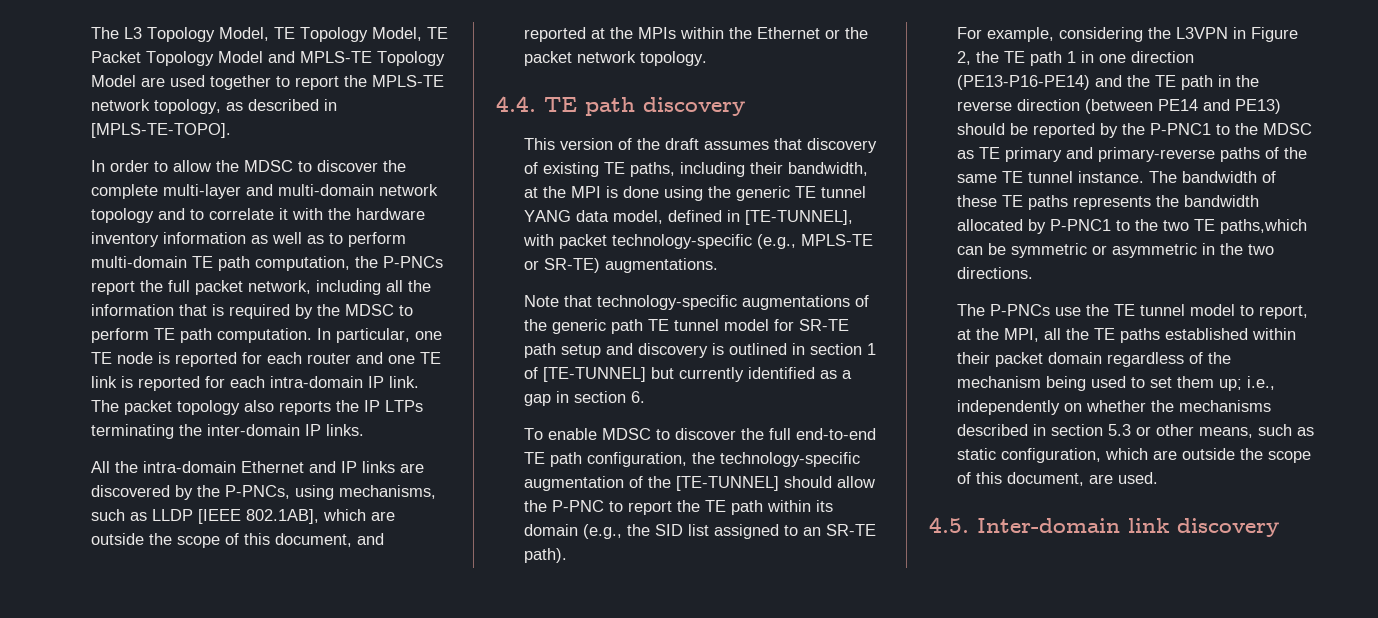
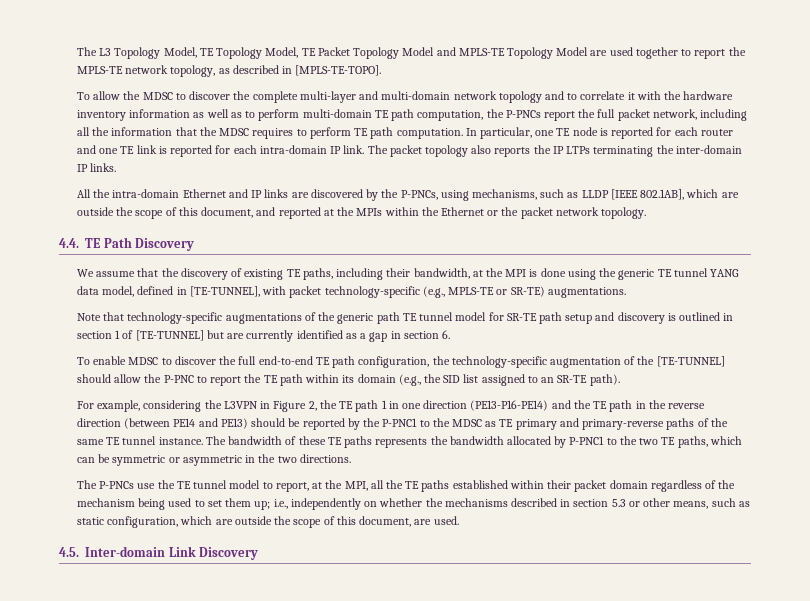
[90,160,168,172] In order to -> [76,92,90,100] To
[211,304,394,319] is required by the MDSC -> [199,127,294,139] the MDSC requires
[585,97,746,116] [523,138,802,150] path discovery // This version of the draft assumes that -> [103,237,195,251] [76,268,179,277] Path Discovery // We assume that the
(674, 373) none -> [227,333,245,339] are
[1219,219,1307,234] paths,which -> [677,436,742,448] paths, which
[1128,518,1280,537] link discovery -> [168,546,259,560] Link Discovery

